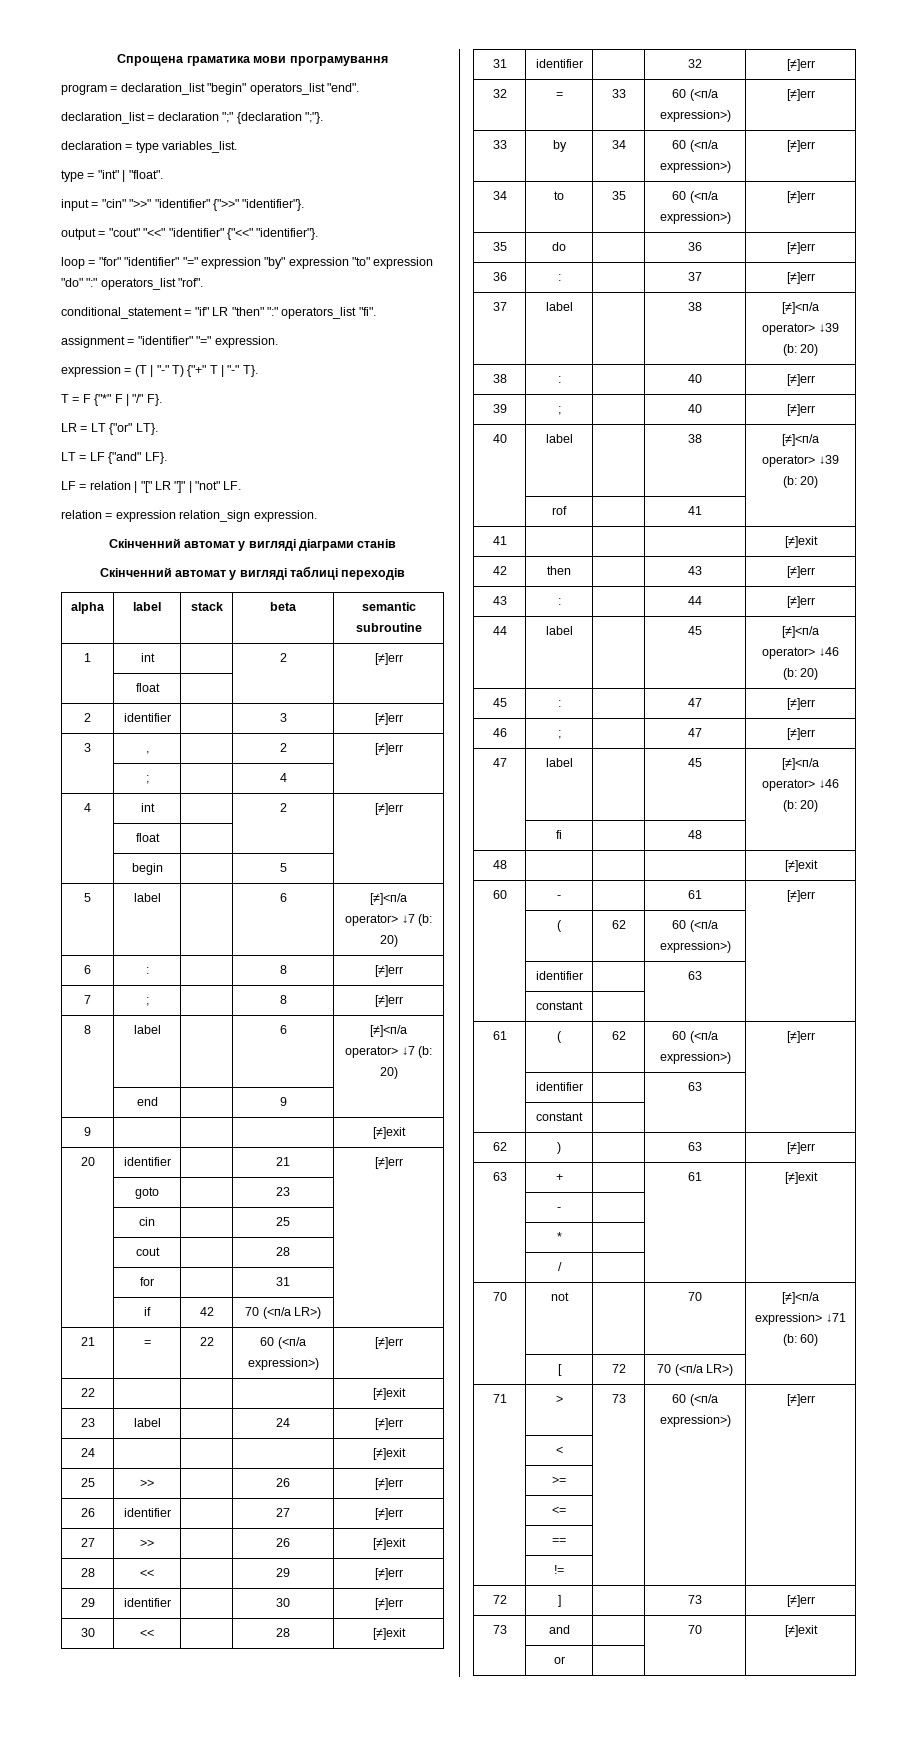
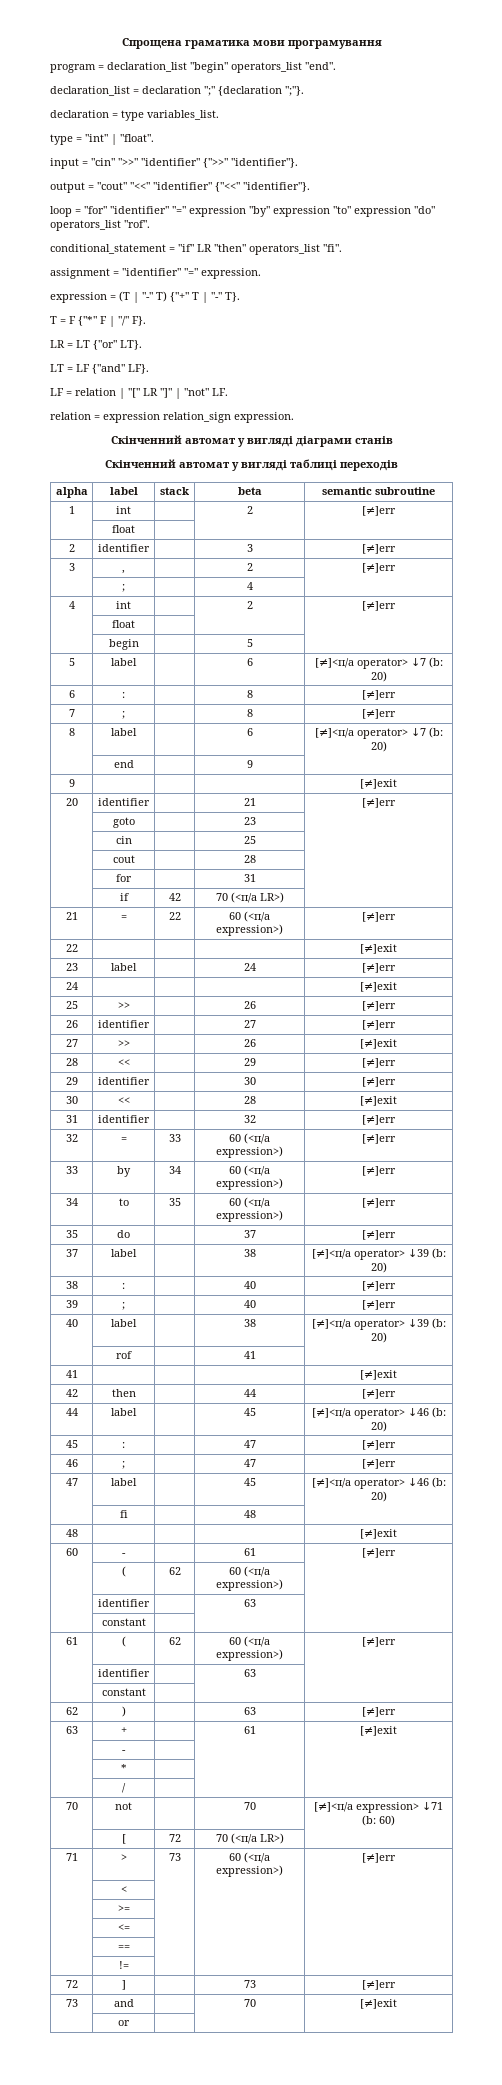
[86,278,98,287] ":" -> (435, 210) none
[266,307,278,316] ":" -> (246, 248) none
[688,242,702,251] [786,242,815,254] [492,272,507,281] [557,274,561,281] | 36 | [≠]err // 36 | : | -> (130, 1234) none
[688,566,702,575] [786,566,815,578] [492,596,507,605] [557,598,561,605] | 43 | [≠]err // 43 | : | -> (136, 1393) none

